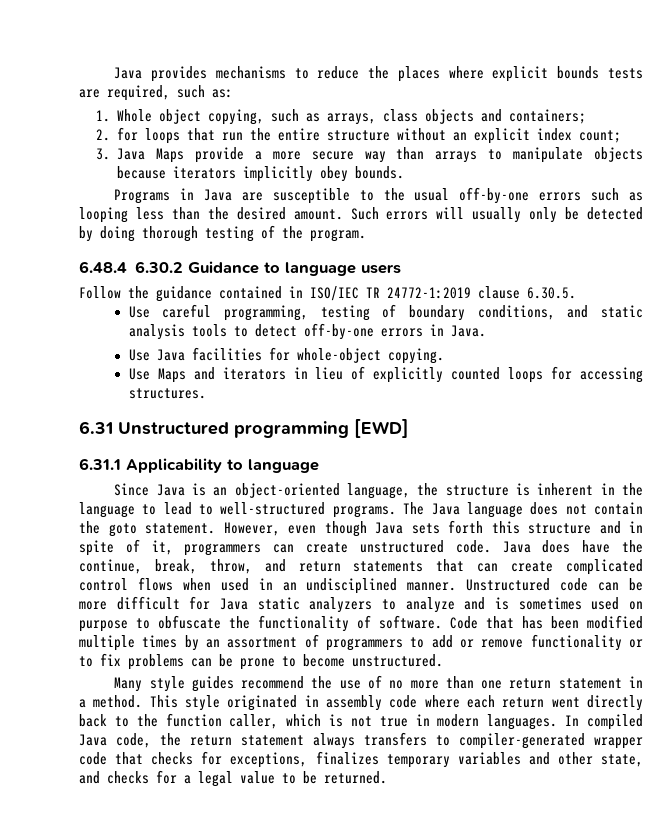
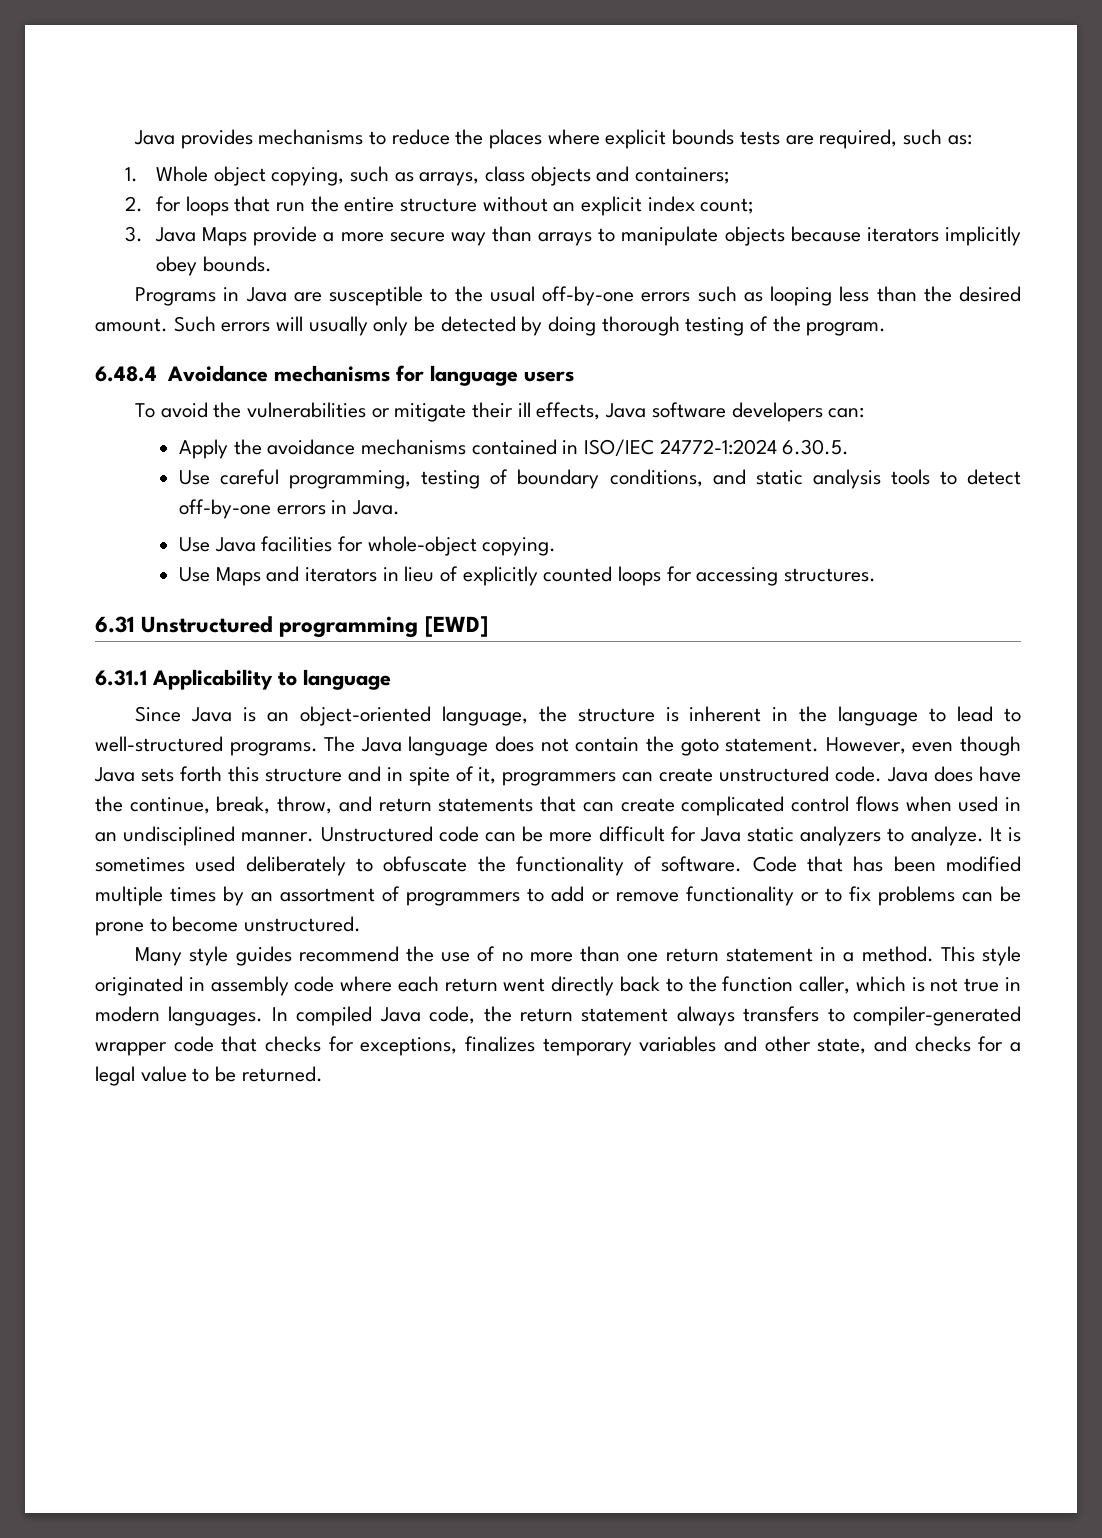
[134,261,280,274] 6.30.2 Guidance to -> [166,365,424,382] Avoidance mechanisms for
[79,286,520,302] Follow the guidance contained in ISO/IEC TR 24772-1:2019 clause -> [135,402,865,422] [178,439,777,459] To avoid the vulnerabilities or mitigate their ill effects, Java software developers can: // Apply the avoidance mechanisms contained in ISO/IEC 24772-1:2024
[405,597,486,613] analyze and -> [910,826,1002,846] analyze. It
[629,601,643,610] [79,620,128,632] on purpose -> [245,856,346,876] deliberately

